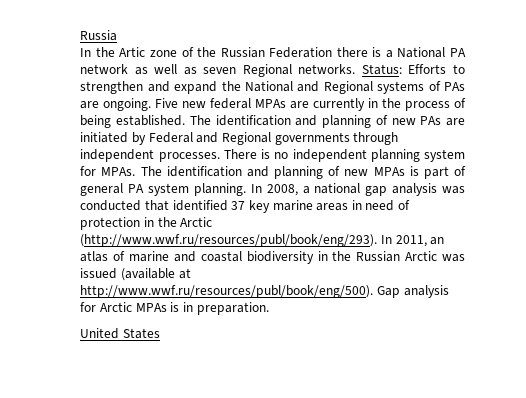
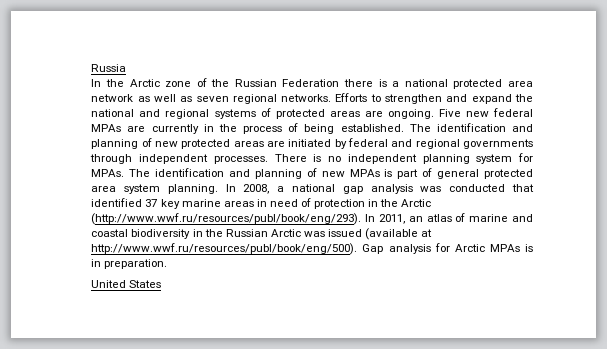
[119,47,146,57] Artic -> [129,79,160,87] Arctic
[397,47,466,58] National PA -> [404,79,533,89] national protected area
[242,64,402,77] Regional networks. Status: -> [232,94,332,104] regional networks.
[244,81,465,94] National and Regional systems of PAs -> [91,108,360,119] national and regional systems of protected areas
[420,116,442,125] PAs -> [181,139,264,149] protected areas
[148,132,271,145] Federal and Regional -> [347,138,460,149] federal and regional
[128,184,145,193] PA -> [484,169,533,179] [91,186,117,192] protected area

